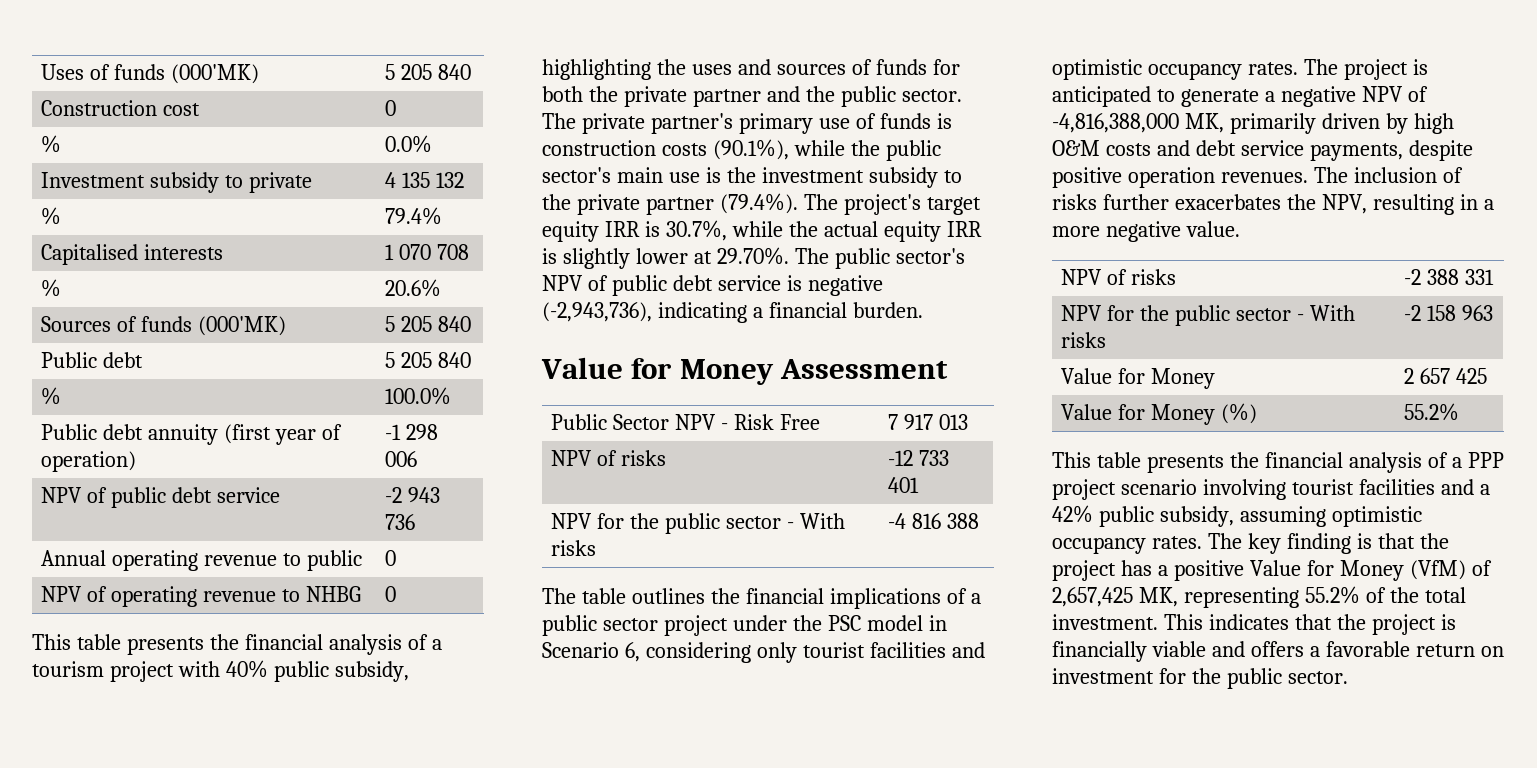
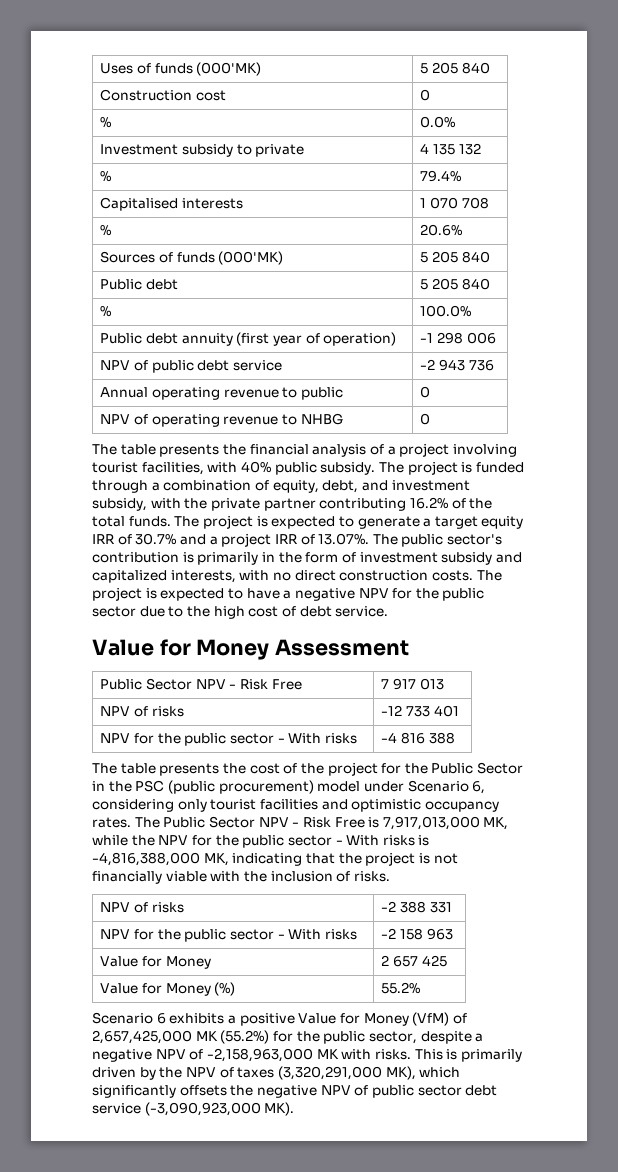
[32,634,442,655] [32,660,409,682] [542,59,960,80] [542,86,962,107] [542,113,952,134] [542,139,941,161] [542,167,962,188] [542,193,981,215] [542,220,982,242] [542,247,965,269] [542,275,883,296] [542,302,923,323] This table presents the financial analysis of a tourism project with 40% public subsidy, highlighting the uses and sources of funds for both the private partner and the public sector. The private partner's primary use of funds is construction costs (90.1%), while the public sector's main use is the investment subsidy to the private partner (79.4%). The project's target equity IRR is 30.7%, while the actual equity IRR is slightly lower at 29.70%. The public sector's NPV of public debt service is negative (-2,943,736), indicating a financial burden. -> [92,443,517,457] [92,461,524,475] [92,480,470,493] [92,497,493,511] [92,515,524,529] [92,533,503,547] [92,552,522,565] [92,570,502,583] [92,587,485,601] [92,606,389,619] The table presents the financial analysis of a project involving tourist facilities, with 40% public subsidy. The project is funded through a combination of equity, debt, and investment subsidy, with the private partner contributing 16.2% of the total funds. The project is expected to generate a target equity IRR of 30.7% and a project IRR of 13.07%. The public sector's contribution is primarily in the form of investment subsidy and capitalized interests, with no direct construction costs. The project is expected to have a negative NPV for the public sector due to the high cost of debt service.
[631,588,981,609] [542,615,947,636] outlines the financial implications of a public sector project under the PSC model in -> [159,762,524,776] [92,780,404,794] presents the cost of the project for the Public Sector in the PSC (public procurement) model under
[1343,59,1428,80] [1052,86,1428,107] [1052,113,1454,134] [1052,140,1473,161] [1052,167,1463,188] [1052,194,1494,215] [1052,221,1240,242] project is anticipated to generate a negative NPV of -4,816,388,000 MK, primarily driven by high O&M costs and debt service payments, despite positive operation revenues. The inclusion of risks further exacerbates the NPV, resulting in a more negative value. -> [163,816,509,830] [92,835,430,848] [92,852,458,866] [92,871,390,884] Public Sector NPV - Risk Free is 7,917,013,000 MK, while the NPV for the public sector - With risks is -4,816,388,000 MK, indicating that the project is not financially viable with the inclusion of risks.
[1052,452,1504,473] [1052,479,1490,500] [1052,505,1422,527] [1052,533,1449,554] [1052,560,1152,581] This table presents the financial analysis of a PPP project scenario involving tourist facilities and a 42% public subsidy, assuming optimistic occupancy rates. The key finding is that the project has -> [92,1012,225,1024] Scenario 6 exhibits
[1052,586,1466,608] [1052,614,1456,635] [1052,641,1504,662] [1052,668,1348,689] 2,657,425 MK, representing 55.2% of the total investment. This indicates that the project is financially viable and offers a favorable return on investment for the public sector. -> [92,1030,484,1044] [92,1048,522,1062] [92,1066,461,1080] [92,1085,498,1098] [92,1102,295,1116] 2,657,425,000 MK (55.2%) for the public sector, despite a negative NPV of -2,158,963,000 MK with risks. This is primarily driven by the NPV of taxes (3,320,291,000 MK), which significantly offsets the negative NPV of public sector debt service (-3,090,923,000 MK).

